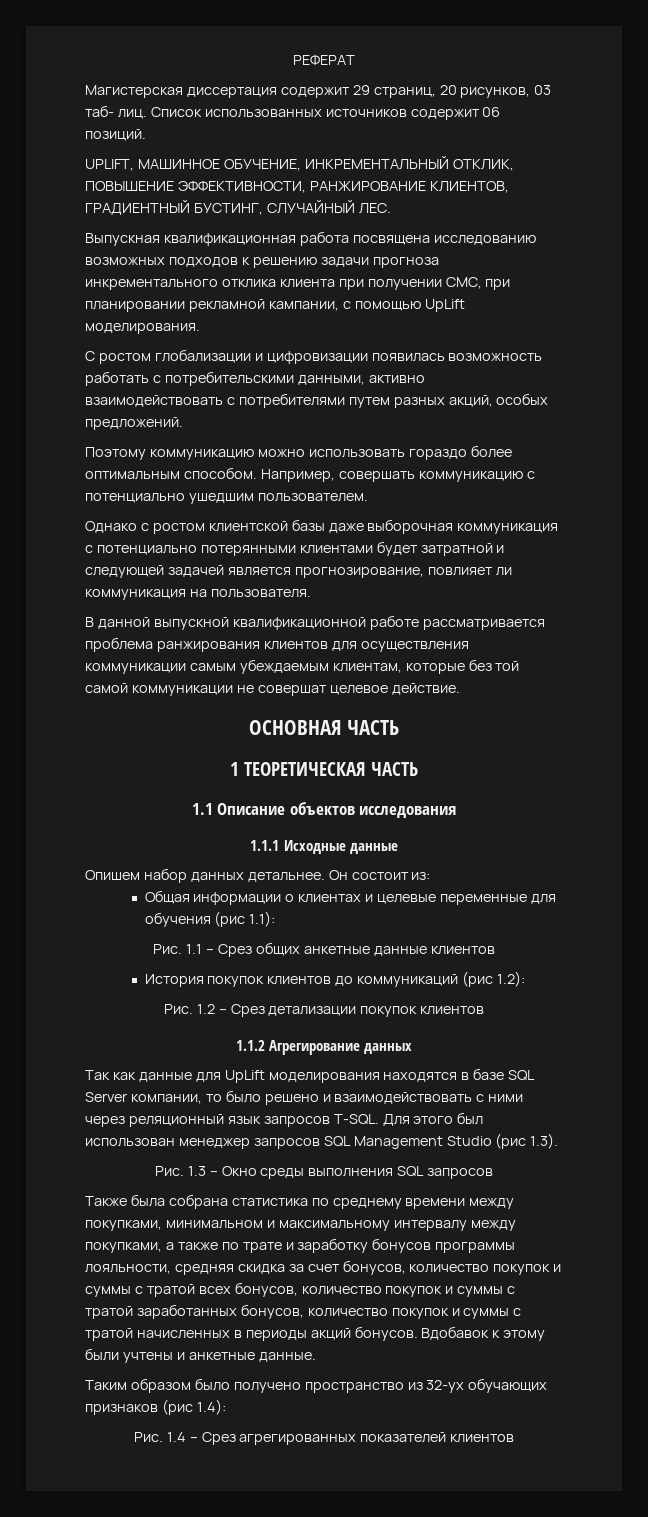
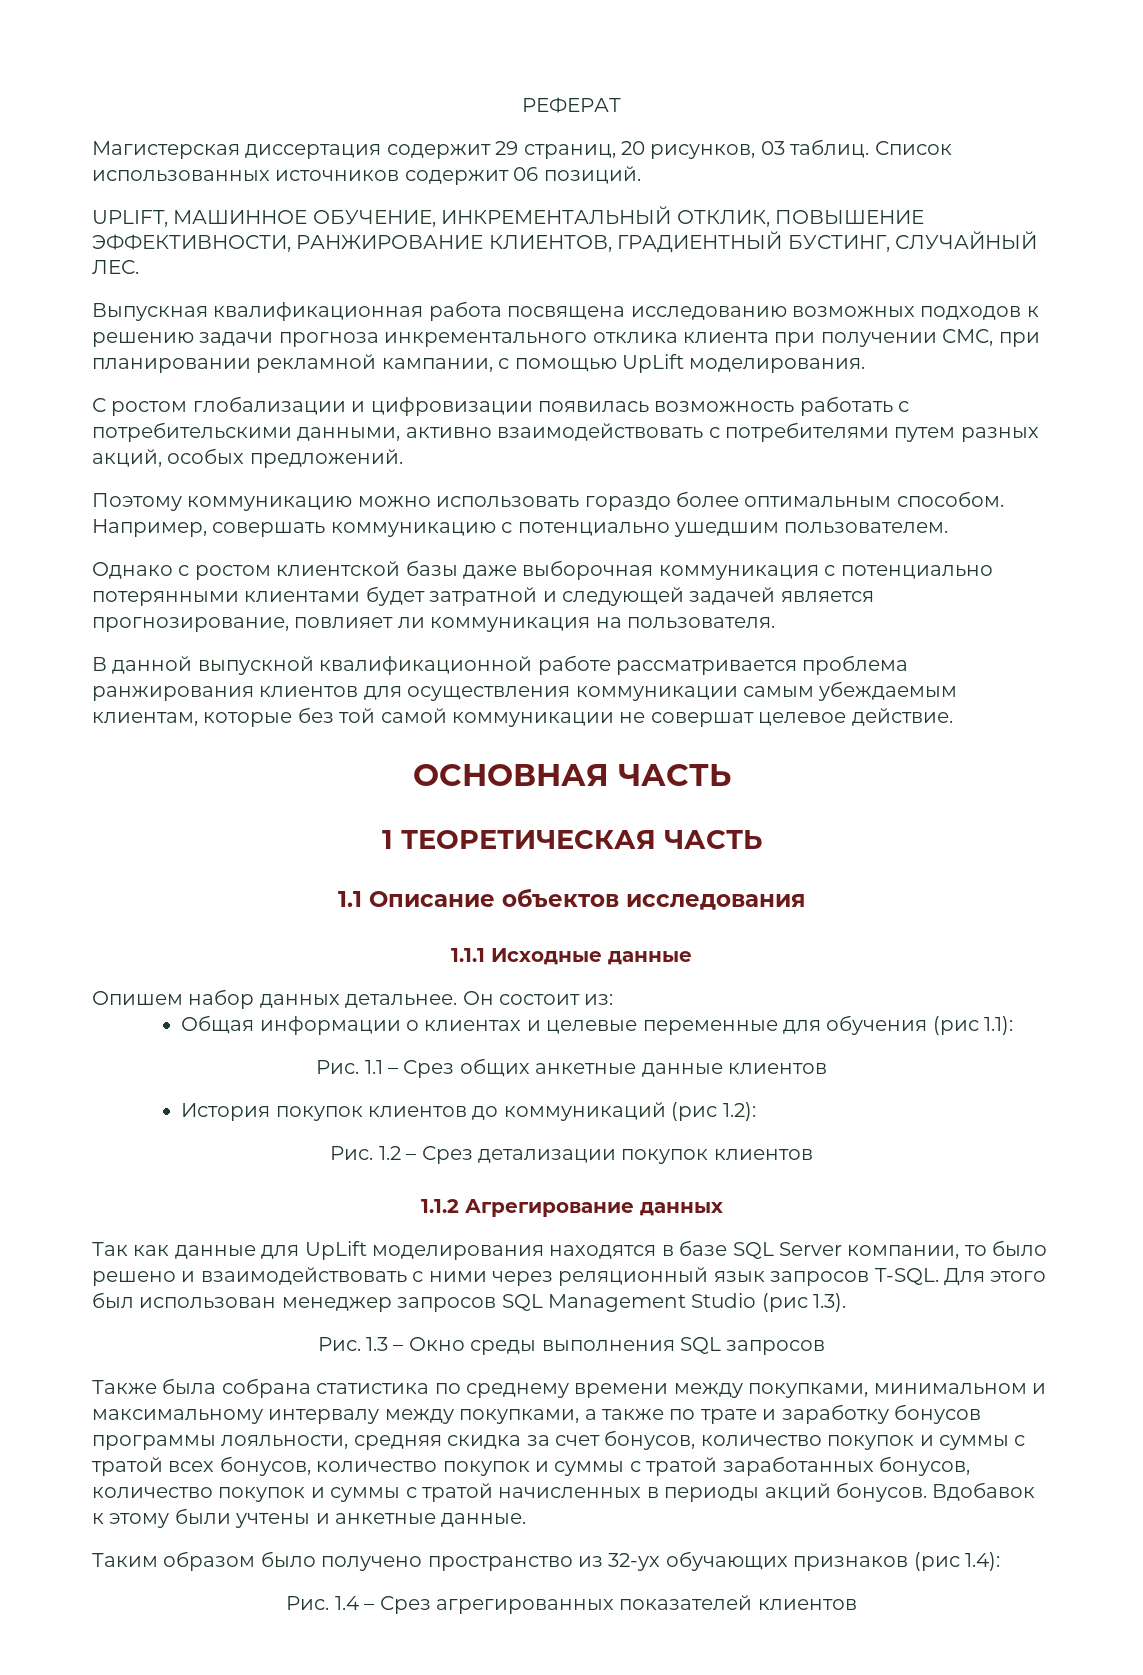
[85,105,147,119] таб- лиц. -> [790,139,870,158] таблиц.

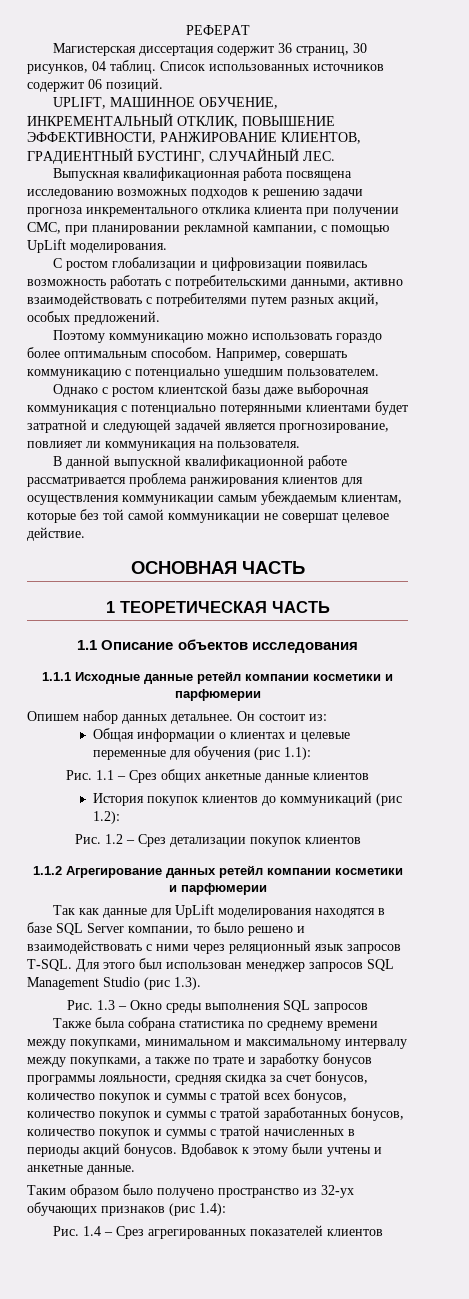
[495,141,785,159] 29 страниц, 20 рисунков, 03 -> [277,43,367,56] [27,61,106,74] 36 страниц, 30 рисунков, 04
(692, 958) none -> [197,671,393,684] [174,689,261,701] ретейл компании косметики и парфюмерии
(723, 1209) none -> [218,865,403,878] [168,883,267,895] ретейл компании косметики и парфюмерии

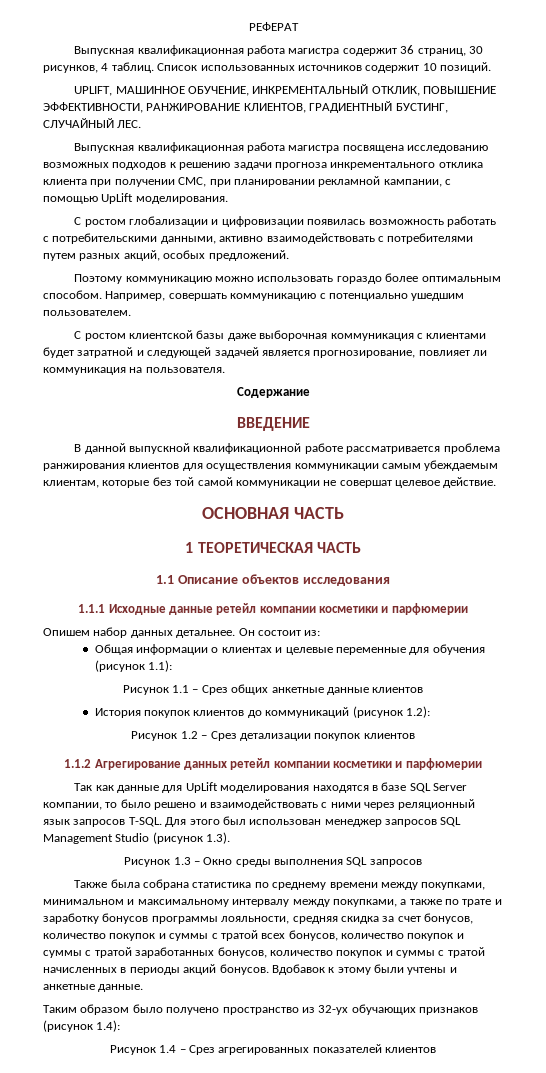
[52,43,214,56] Магистерская диссертация -> [74,45,340,56] Выпускная квалификационная работа магистра
[92,61,106,71] 04 -> [101,63,109,71] 4
[88,79,102,89] 06 -> [422,63,437,71] 10
(283, 174) none -> [288,145,340,153] магистра
[52,384,108,397] Однако с -> [74,331,82,339] С
[131,405,302,415] потенциально потерянными -> (423, 336) none
(300, 444) none -> [236,387,310,398] [236,417,310,431] // Содержание // ВВЕДЕНИЕ
[253,747,280,760] (рис -> [94,660,145,672] (рисунок
[66,770,92,780] Рис. -> [122,685,169,695] Рисунок
[375,793,402,806] (рис -> [352,706,403,718] (рисунок
[74,834,101,844] Рис. -> [131,731,178,741] Рисунок
[144,977,170,990] (рис -> [152,832,203,844] (рисунок
[67,1000,93,1010] Рис. -> [124,857,171,867] Рисунок
[169,1203,195,1216] (рис -> [43,1020,93,1032] (рисунок
[52,1226,79,1236] Рис. -> [109,1045,156,1055] Рисунок

